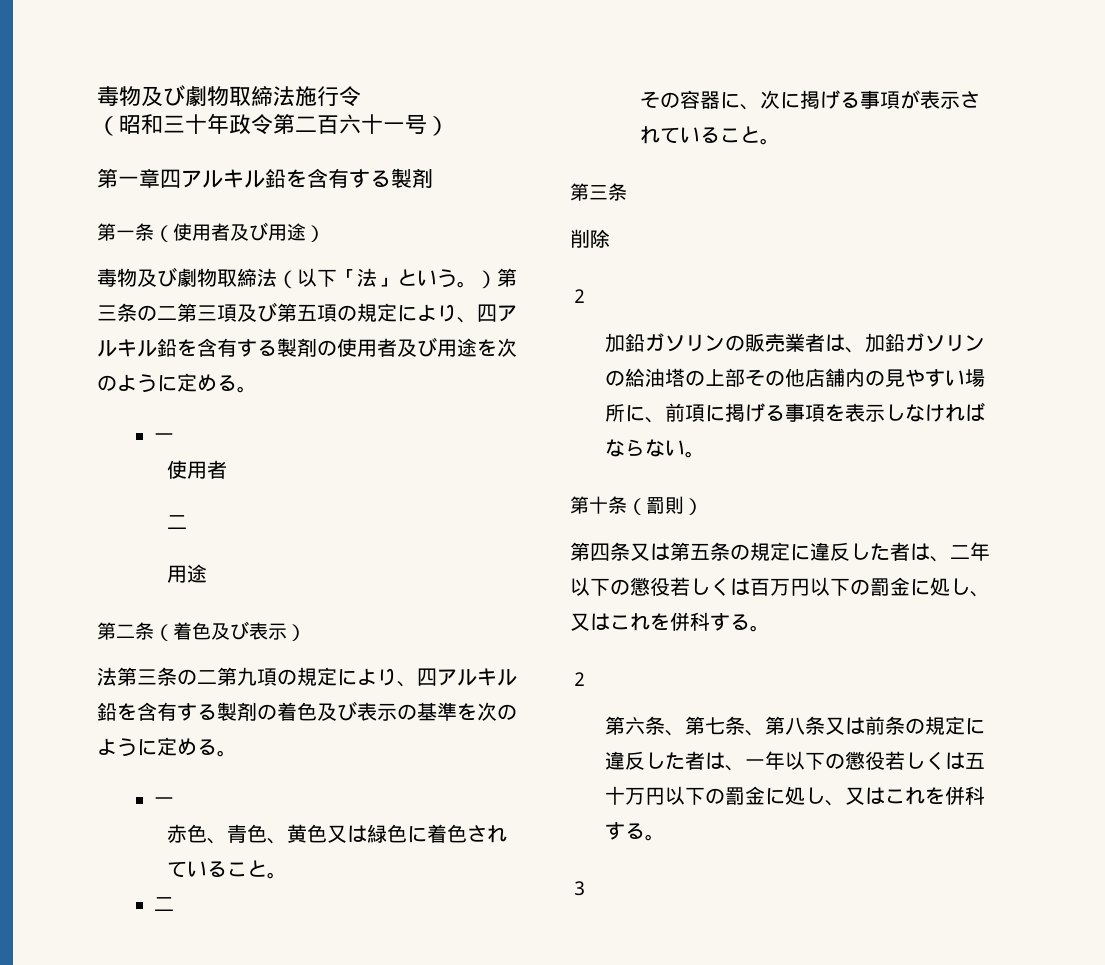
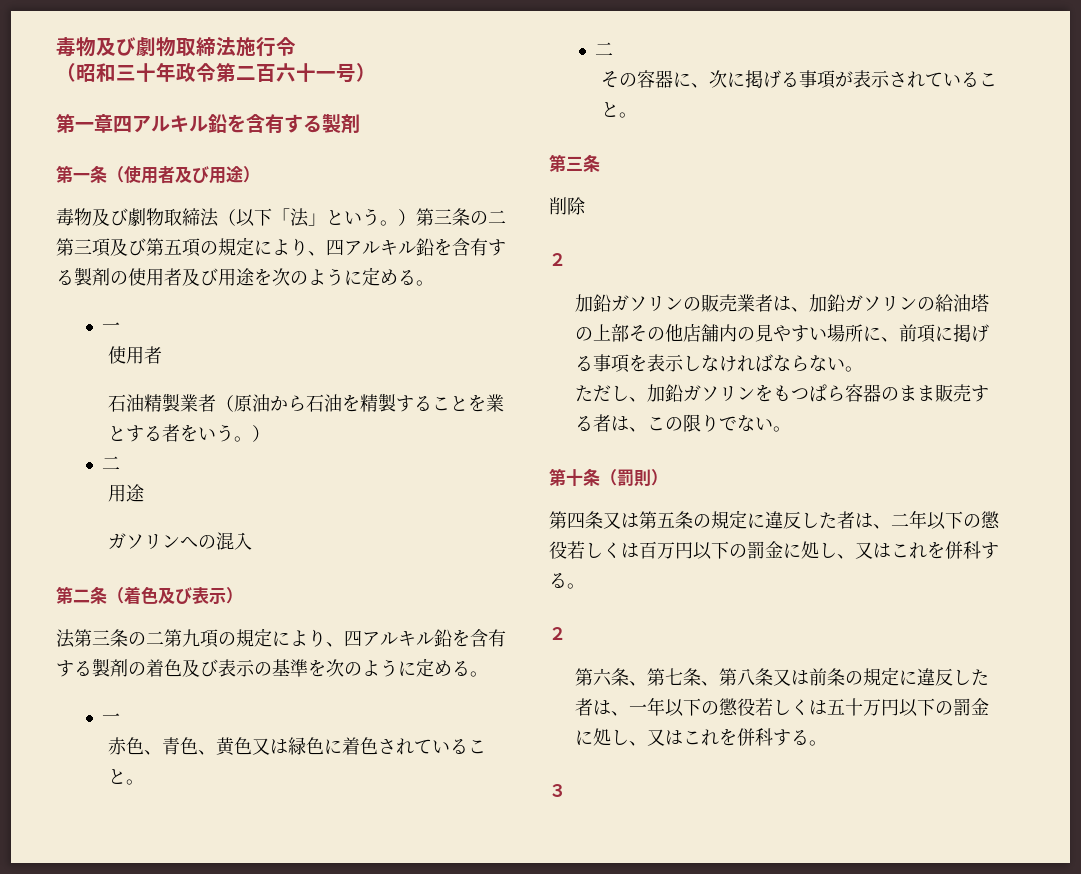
[166,515,187,529] [166,564,207,583] 二 // 用途 -> [108,393,505,412] [108,424,271,442] [102,456,121,470] [108,484,145,502] [108,532,253,550] 石油精製業者（原油から石油を精製することを業とする者をいう。） // 二 // 用途 // ガソリンへの混入
(705, 454) none -> [575,384,990,402] [575,414,792,432] // ただし、加鉛ガソリンをもつぱら容器のまま販売する者は、この限りでない。

